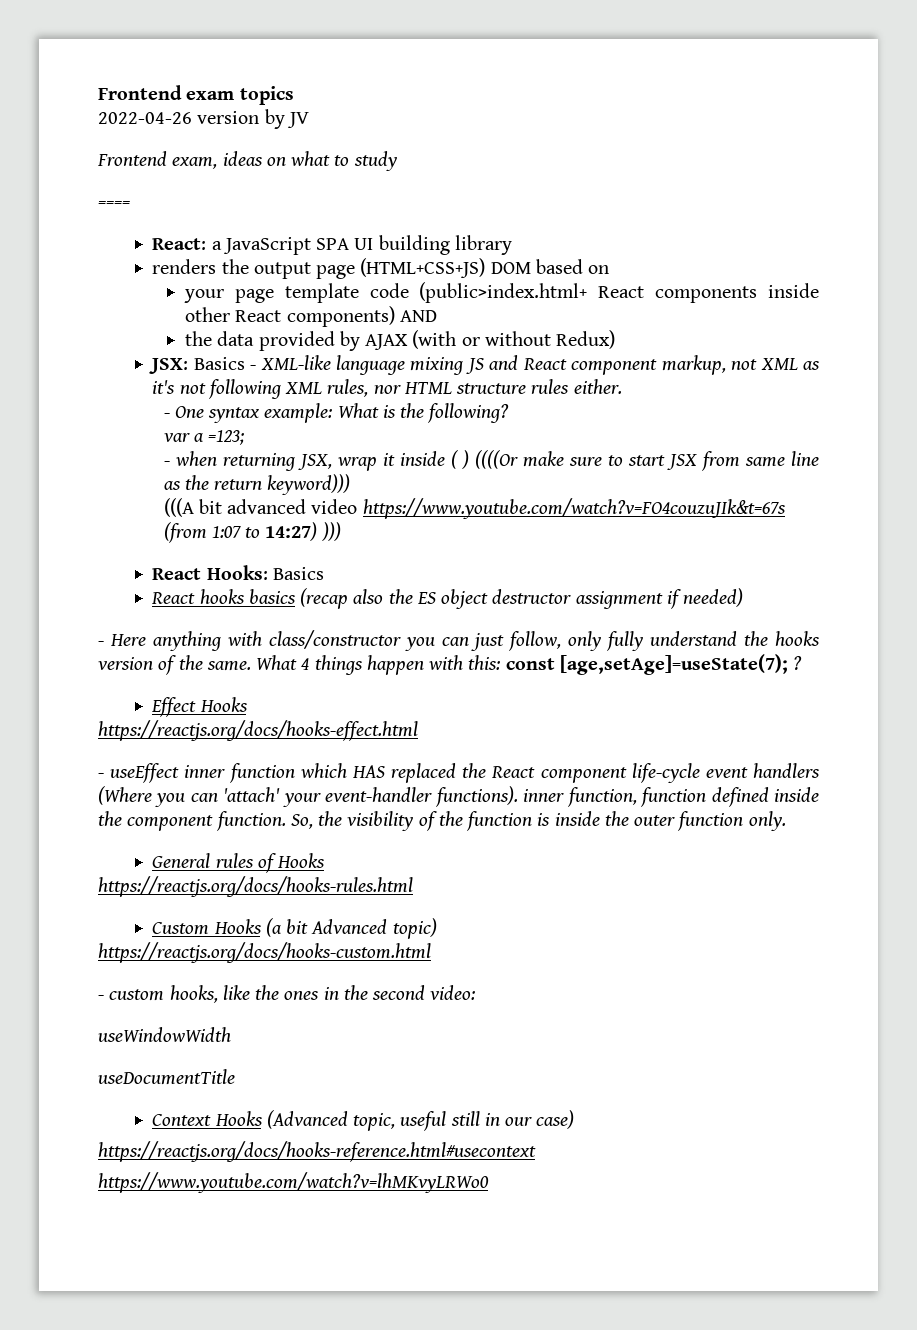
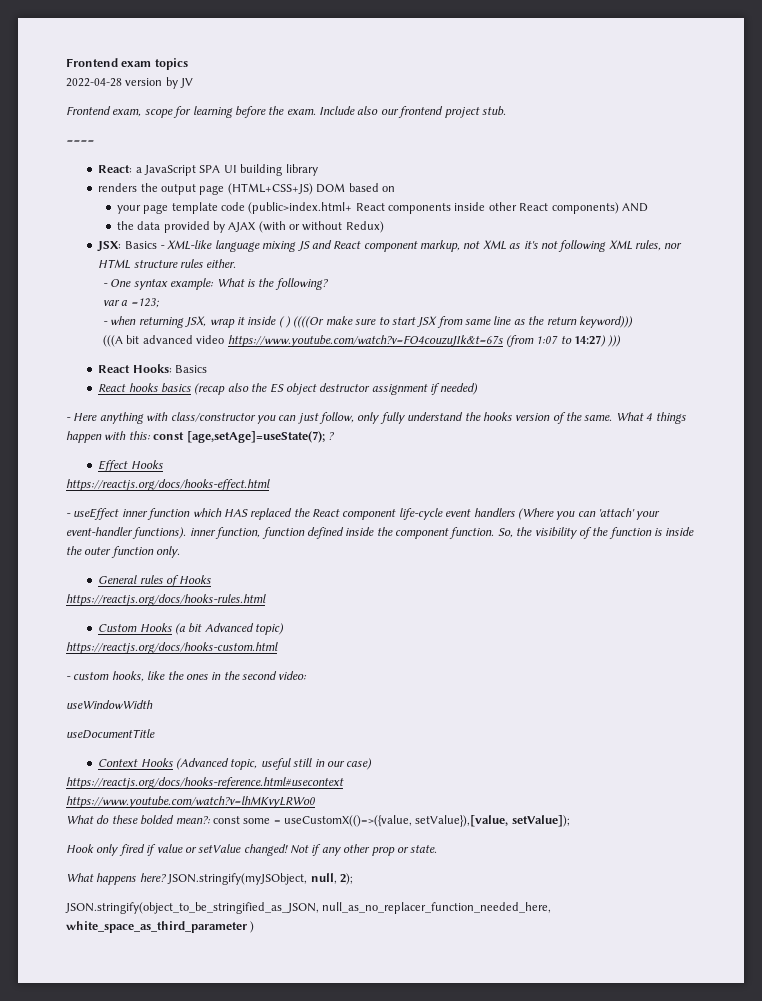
[98,112,192,124] 2022-04-26 -> [66,78,122,87] 2022-04-28
[222,151,397,171] ideas on what to study -> [144,106,506,118] scope for learning before the exam. Include also our frontend project stub.
(489, 1182) none -> [66,815,570,827] [66,844,438,856] [66,873,353,885] [65,902,552,914] [66,921,255,933] // What do these bolded mean?: const some = useCustomX(()=>({value, setValue}),[value, setValue]); // Hook only fired if value or setValue changed! Not if any other prop or state. // What happens here? JSON.stringify(myJSObject, null, 2); // JSON.stringify(object_to_be_stringified_as_JSON, null_as_no_replacer_function_needed_here, white_space_as_third_parameter )

